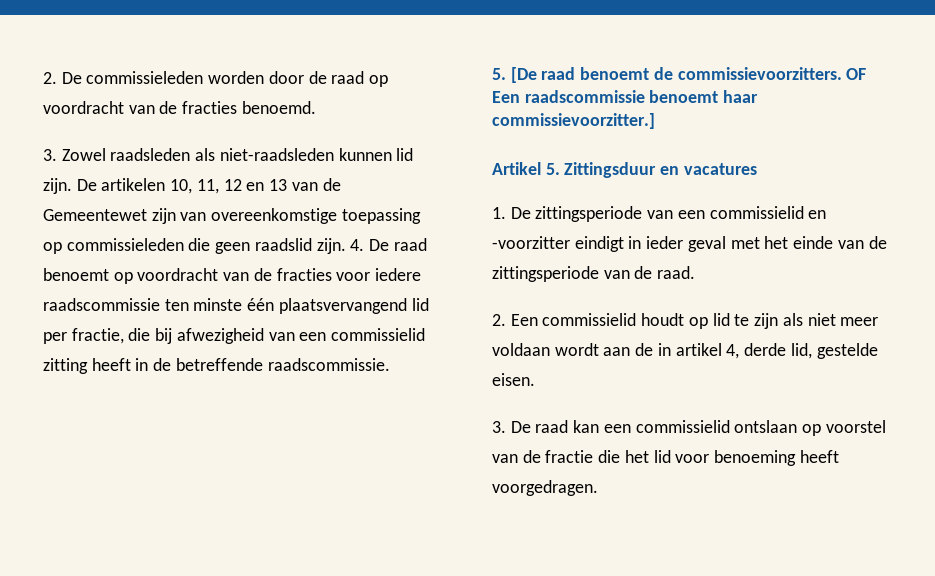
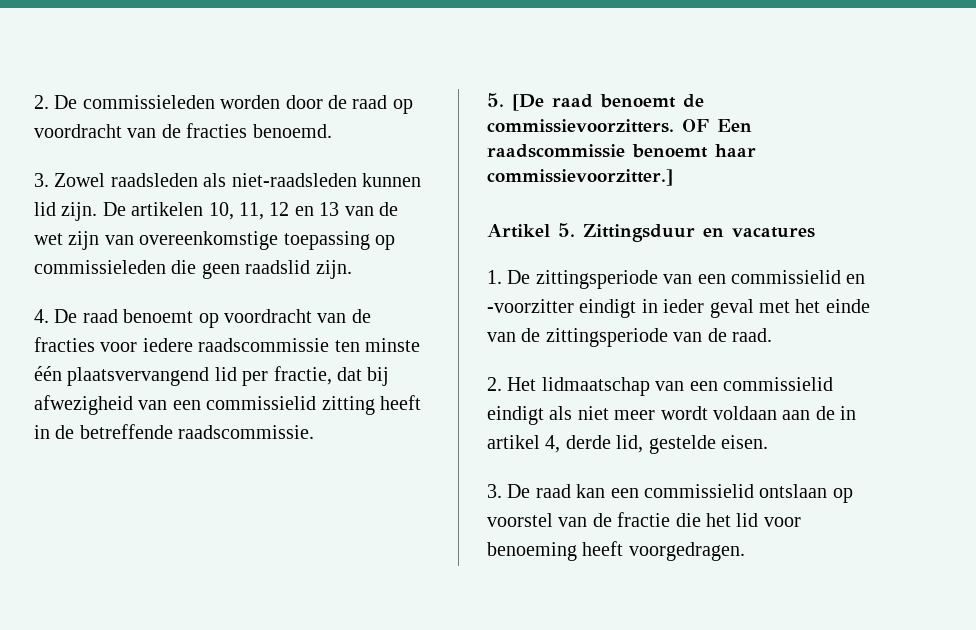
[43,209,147,221] Gemeentewet -> [34,233,63,245] wet
(346, 246) none -> (352, 269) //
[128,328,151,341] die -> [337,367,362,381] dat
[510,313,779,329] Een commissielid houdt op lid te zijn -> [507,377,833,396] [487,406,544,425] Het lidmaatschap van een commissielid eindigt
[492,343,599,356] voldaan wordt -> [660,406,777,420] wordt voldaan

